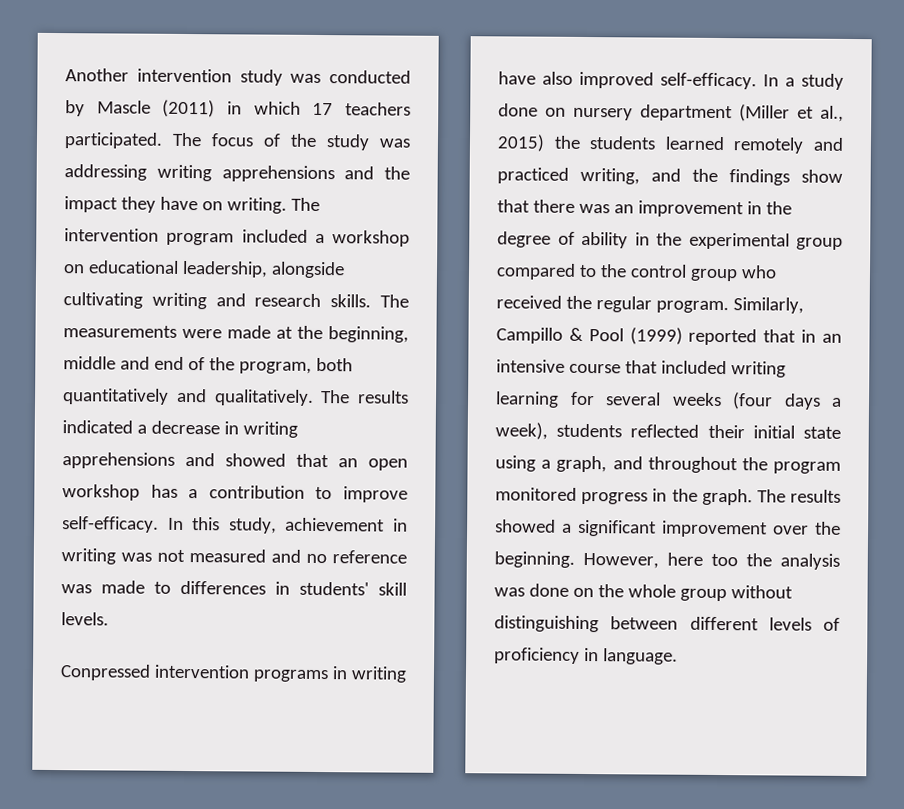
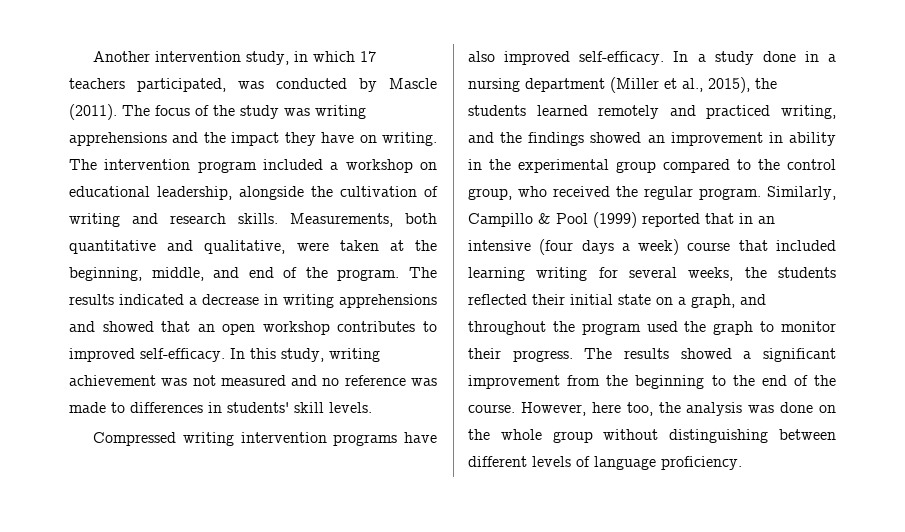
[239,69,411,86] [65,99,411,118] [64,132,163,149] study was conducted by Mascle (2011) in which 17 teachers participated. -> [246,51,377,65] [69,78,437,92] [69,104,117,120] study, in which 17 teachers participated, was conducted by Mascle (2011).
[64,164,147,181] addressing -> (310, 112) none
[63,292,143,309] cultivating -> [311,186,438,197] the cultivation of
[380,294,409,308] [63,325,271,339] The measurements were made -> [290,213,437,227] [69,240,379,254] Measurements, both quantitative and qualitative, were taken
[63,356,116,370] middle -> [151,267,204,281] middle,
[238,357,353,374] [62,388,314,406] program, both quantitatively and qualitatively. -> [337,269,400,281] program.
[150,484,408,503] has a contribution to improve -> [337,321,437,332] [69,348,135,362] contributes to improved
[285,517,408,532] [61,548,116,565] achievement in writing -> [329,348,380,362] [69,375,156,386] writing achievement
[60,664,407,683] Conpressed intervention programs in writing -> [93,432,398,446] Compressed writing intervention programs
[545,107,633,121] on nursery -> [804,51,836,62] [468,78,520,92] in a nursing
[497,134,545,152] 2015) -> [708,77,750,93] 2015),
[801,169,843,183] [497,199,792,218] [497,231,575,248] show that there was an improvement in the degree of -> [590,132,783,146] showed an improvement in
[689,268,738,282] group -> [468,188,512,200] group,
[568,360,786,378] [495,391,842,410] [495,422,548,440] course that included writing learning for several weeks (four days a week), -> [539,239,836,255] [468,267,767,281] (four days a week) course that included learning writing for several weeks, the
[495,455,536,472] using -> [656,297,673,305] on
[495,487,753,506] monitored progress in the graph. -> [646,321,836,335] [468,348,573,362] used the graph to monitor their progress.
[773,521,841,535] [494,551,575,568] over the beginning. -> [567,375,836,389] [468,404,515,413] from the beginning to the end of the course.
[711,553,738,567] too -> [626,402,653,416] too,
[494,647,678,665] proficiency in language. -> [594,456,742,470] language proficiency.

